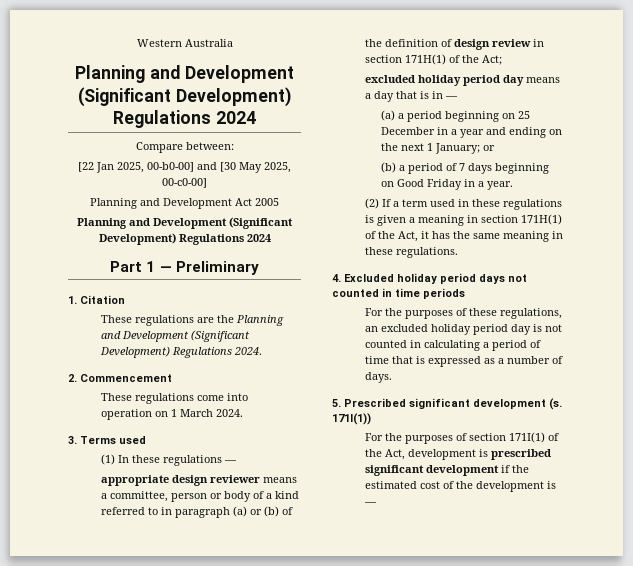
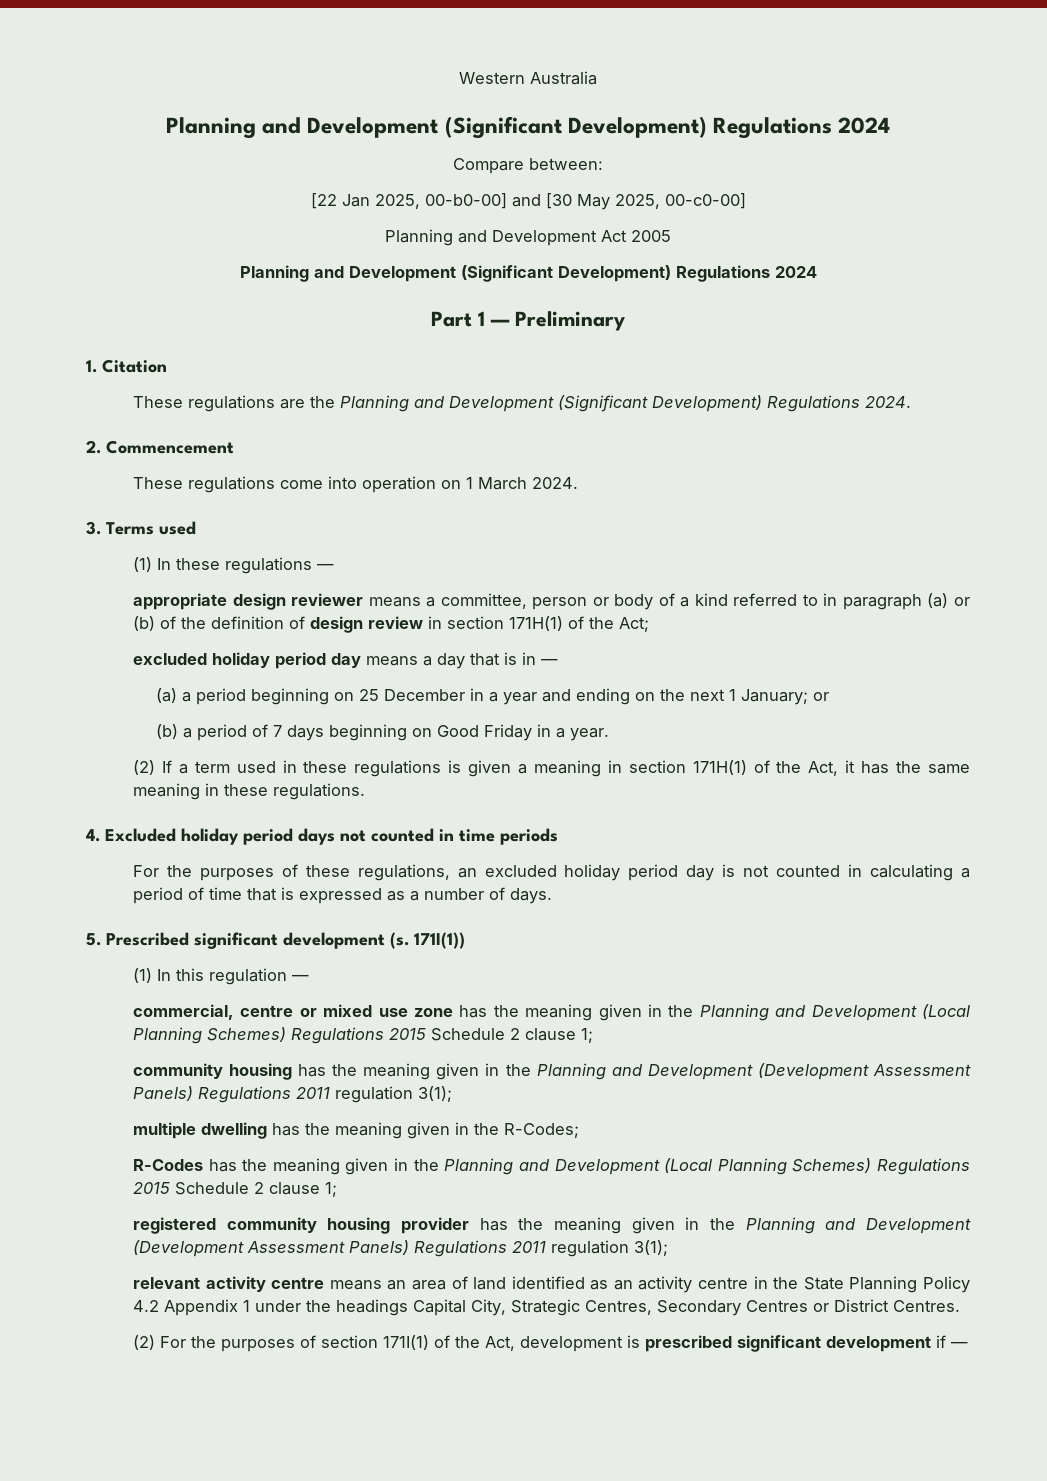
(371, 419) none -> [132,968,309,985] [132,1004,970,1021] [132,1027,593,1044] [132,1063,971,1080] [132,1086,452,1103] [132,1122,579,1139] [132,1158,970,1175] [132,1182,337,1197] [132,1217,971,1234] [132,1240,668,1257] [132,1276,971,1293] [132,1299,960,1316] [132,1335,155,1350] (1) In this regulation — // commercial, centre or mixed use zone has the meaning given in the Planning and Development (Local Planning Schemes) Regulations 2015 Schedule 2 clause 1; // community housing has the meaning given in the Planning and Development (Development Assessment Panels) Regulations 2011 regulation 3(1); // multiple dwelling has the meaning given in the R-Codes; // R-Codes has the meaning given in the Planning and Development (Local Planning Schemes) Regulations 2015 Schedule 2 clause 1; // registered community housing provider has the meaning given in the Planning and Development (Development Assessment Panels) Regulations 2011 regulation 3(1); // relevant activity centre means an area of land identified as an activity centre in the State Planning Policy 4.2 Appendix 1 under the headings Capital City, Strategic Centres, Secondary Centres or District Centres. // (2)
[511,465,529,473] [364,481,556,492] the estimated cost of the development is -> (946, 1341) none

